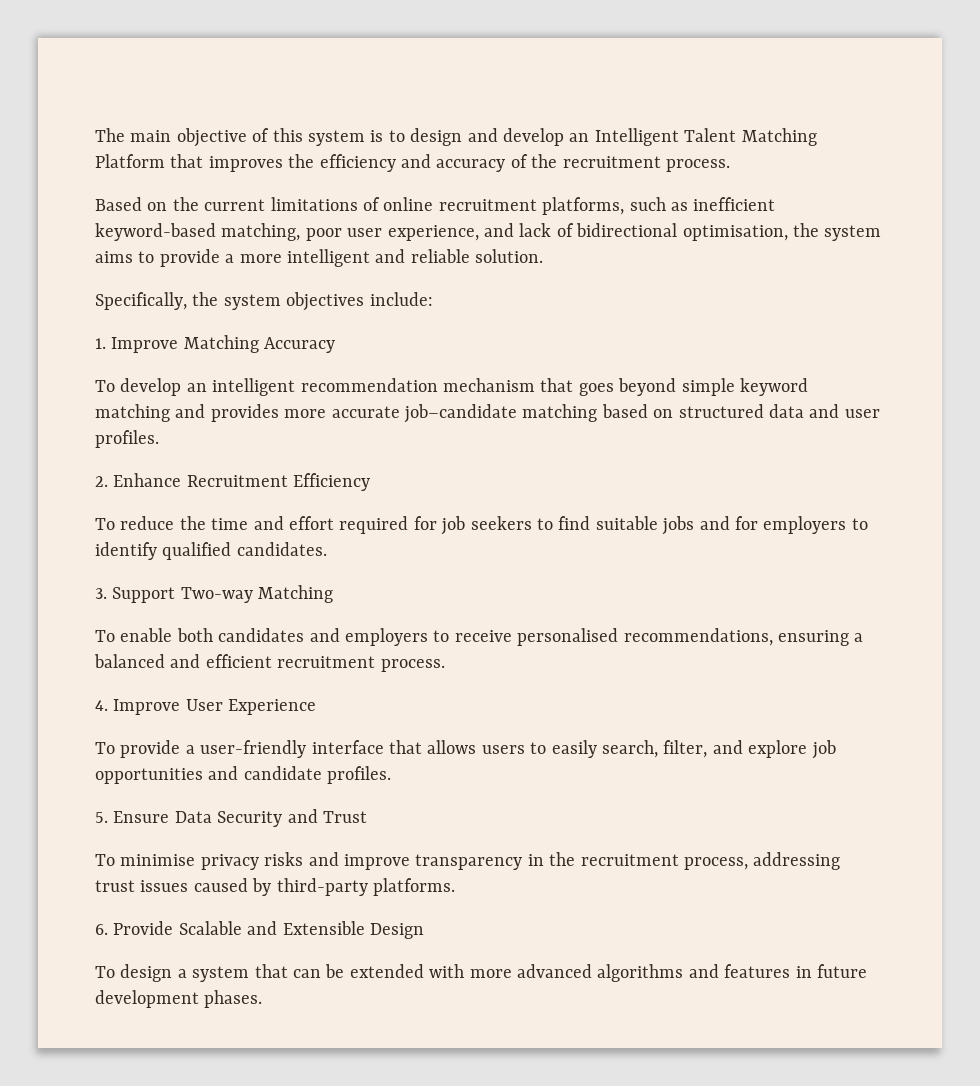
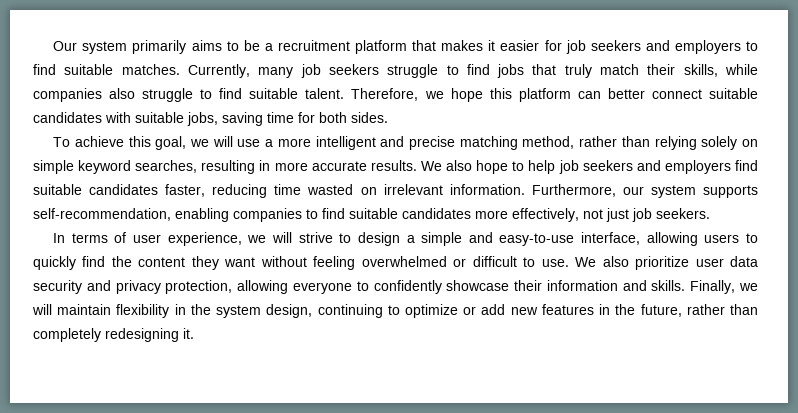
[95,128,817,147] [95,154,730,172] [95,197,776,215] [95,223,882,241] [95,249,544,267] [95,292,433,311] [95,335,336,353] [95,378,808,396] [95,404,880,423] [95,430,159,448] [95,473,371,491] [95,516,868,535] [95,542,327,560] [95,585,334,603] [95,628,864,646] [94,654,445,672] [95,699,317,715] [95,740,836,759] [95,766,392,784] [95,809,367,827] [95,852,841,870] [95,878,455,896] [95,921,424,939] [95,964,867,982] [95,990,263,1008] The main objective of this system is to design and develop an Intelligent Talent Matching Platform that improves the efficiency and accuracy of the recruitment process. // Based on the current limitations of online recruitment platforms, such as inefficient keyword-based matching, poor user experience, and lack of bidirectional optimisation, the system aims to provide a more intelligent and reliable solution. // Specifically, the system objectives include: // 1. Improve Matching Accuracy // To develop an intelligent recommendation mechanism that goes beyond simple keyword matching and provides more accurate job–candidate matching based on structured data and user profiles. // 2. Enhance Recruitment Efficiency // To reduce the time and effort required for job seekers to find suitable jobs and for employers to identify qualified candidates. // 3. Support Two-way Matching // To enable both candidates and employers to receive personalised recommendations, ensuring a balanced and efficient recruitment process. // 4. Improve User Experience // To provide a user-friendly interface that allows users to easily search, filter, and explore job opportunities and candidate profiles. // 5. Ensure Data Security and Trust // To minimise privacy risks and improve transparency in the recruitment process, addressing trust issues caused by third-party platforms. // 6. Provide Scalable and Extensible Design // To design a system that can be extended with more advanced algorithms and features in future development phases. -> [53,40,759,54] [33,64,758,78] [33,88,759,102] [33,112,388,126] [53,136,759,150] [33,160,759,174] [33,184,759,198] [33,208,710,222] [53,232,759,246] [33,256,759,270] [33,280,759,294] [32,304,758,318] [33,328,194,342] Our system primarily aims to be a recruitment platform that makes it easier for job seekers and employers to find suitable matches. Currently, many job seekers struggle to find jobs that truly match their skills, while companies also struggle to find suitable talent. Therefore, we hope this platform can better connect suitable candidates with suitable jobs, saving time for both sides. // To achieve this goal, we will use a more intelligent and precise matching method, rather than relying solely on simple keyword searches, resulting in more accurate results. We also hope to help job seekers and employers find suitable candidates faster, reducing time wasted on irrelevant information. Furthermore, our system supports self-recommendation, enabling companies to find suitable candidates more effectively, not just job seekers. // In terms of user experience, we will strive to design a simple and easy-to-use interface, allowing users to quickly find the content they want without feeling overwhelmed or difficult to use. We also prioritize user data security and privacy protection, allowing everyone to confidently showcase their information and skills. Finally, we will maintain flexibility in the system design, continuing to optimize or add new features in the future, rather than completely redesigning it.

